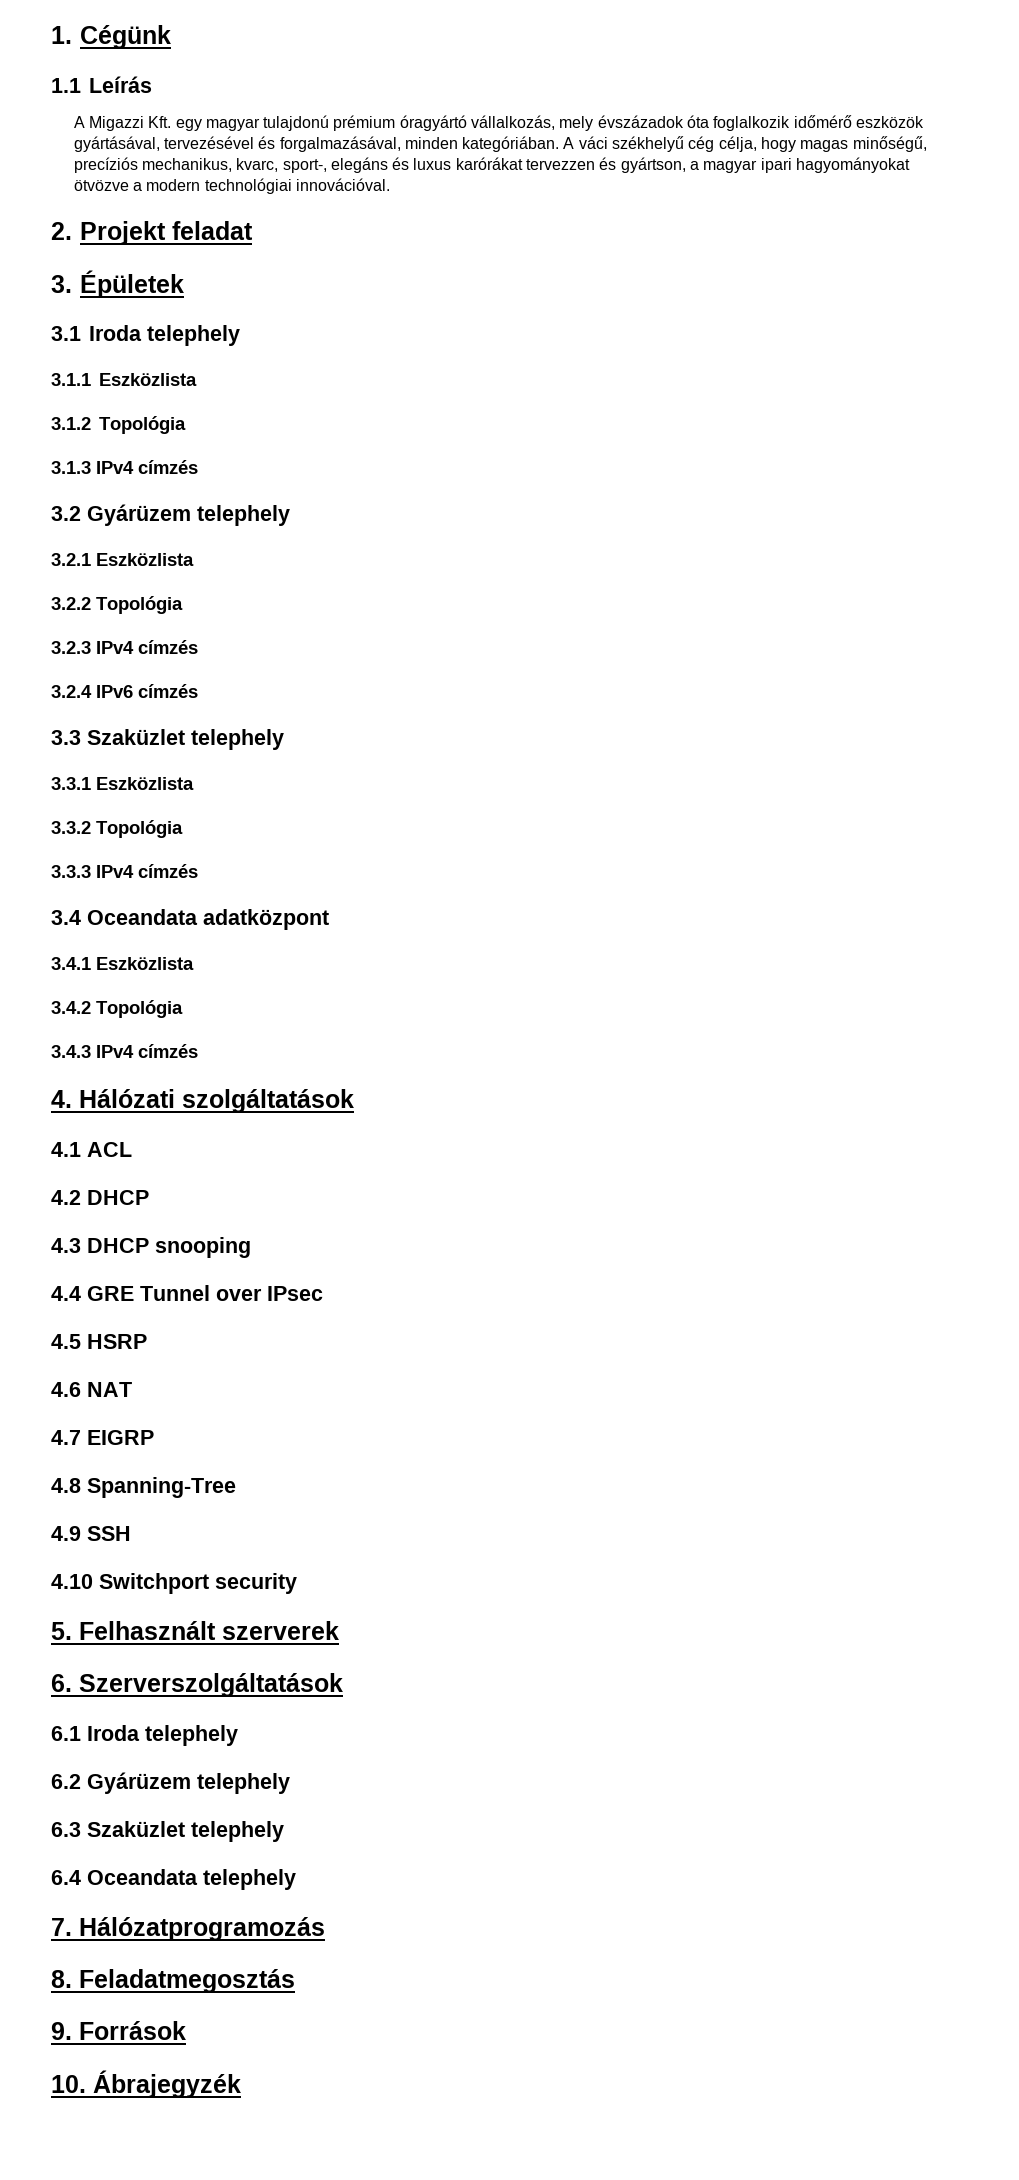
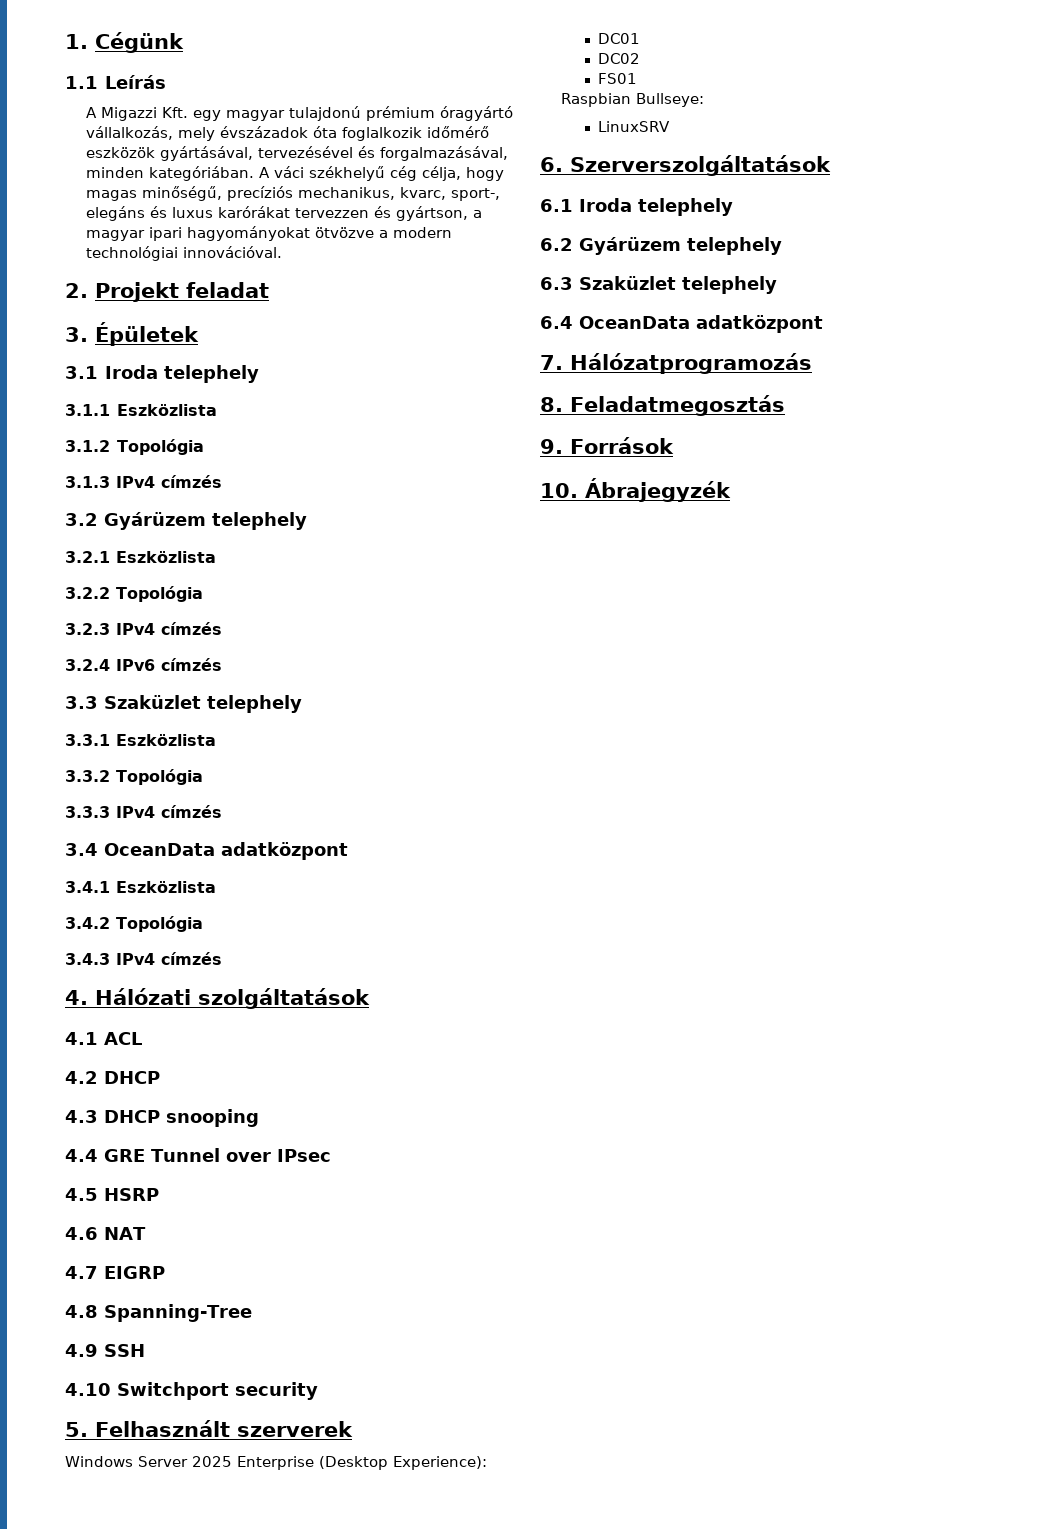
[87,909,198,925] Oceandata -> [104,843,215,856] OceanData
(339, 1630) none -> [65,1456,487,1470] [598,33,641,44] [598,53,641,64] [598,73,638,84] [561,93,705,107] [598,121,671,132] // Windows Server 2025 Enterprise (Desktop Experience): // DC01 // DC02 // FS01 // Raspbian Bullseye: // LinuxSRV
[87,1869,296,1890] Oceandata telephely -> [579,315,823,333] OceanData adatközpont

